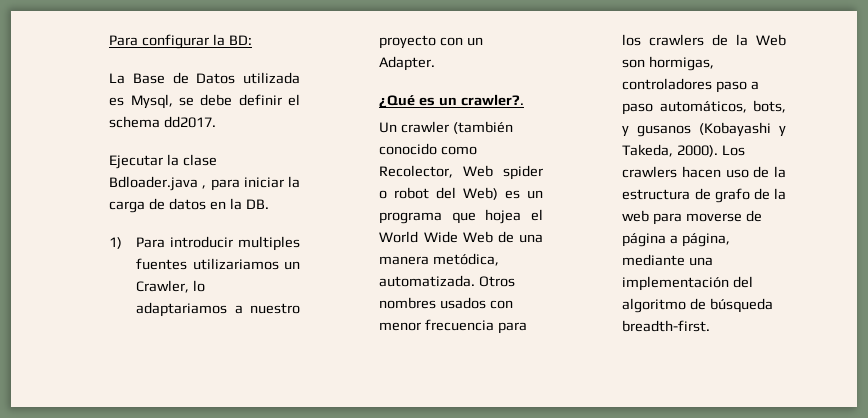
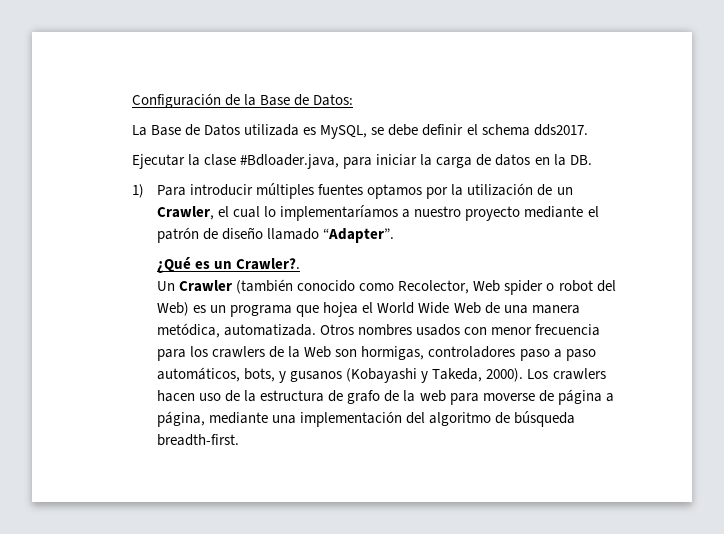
[109,34,252,49] Para configurar la BD: -> [132,93,354,108] Configuración de la Base de Datos:
[130,94,173,109] Mysql, -> [320,125,368,139] MySQL,
[164,116,217,128] dd2017. -> [533,124,588,136] dds2017.
[109,176,207,191] Bdloader.java , -> [240,154,340,169] #Bdloader.java,
[238,236,300,251] [136,258,300,270] [136,280,206,293] [136,302,300,317] [379,35,484,49] [379,56,436,71] multiples fuentes utilizariamos un Crawler, lo adaptariamos a nuestro proyecto con un Adapter. -> [256,183,573,199] [157,205,599,221] [157,227,395,243] múltiples fuentes optamos por la utilización de un Crawler, el cual lo implementaríamos a nuestro proyecto mediante el patrón de diseño llamado “Adapter”.
[461,94,525,106] crawler?. -> [236,258,301,270] Crawler?.
[401,121,450,133] crawler -> [179,280,233,292] Crawler

